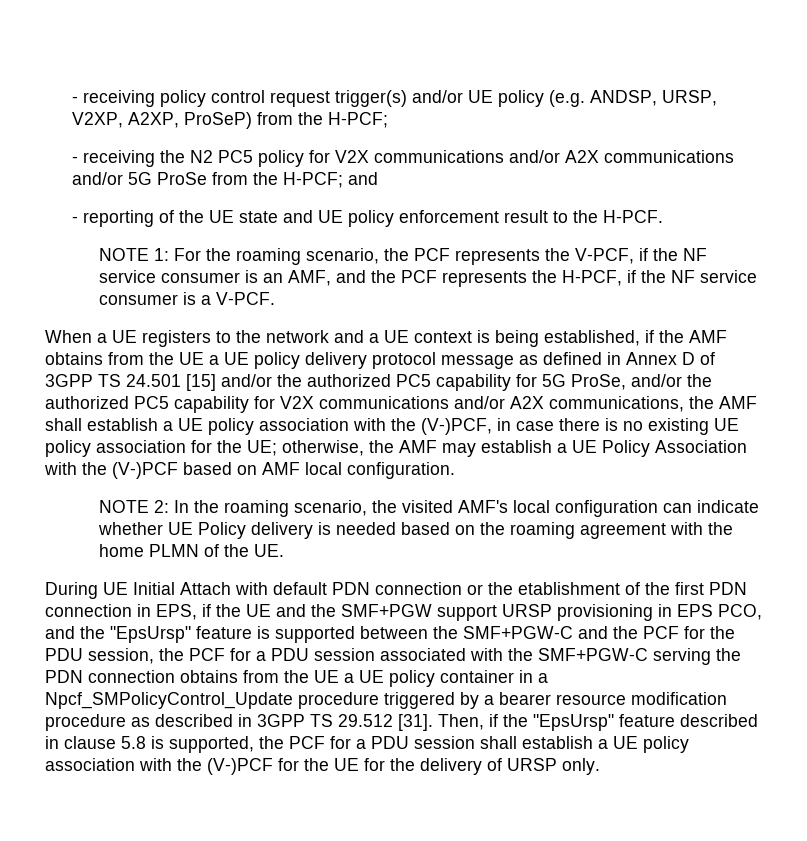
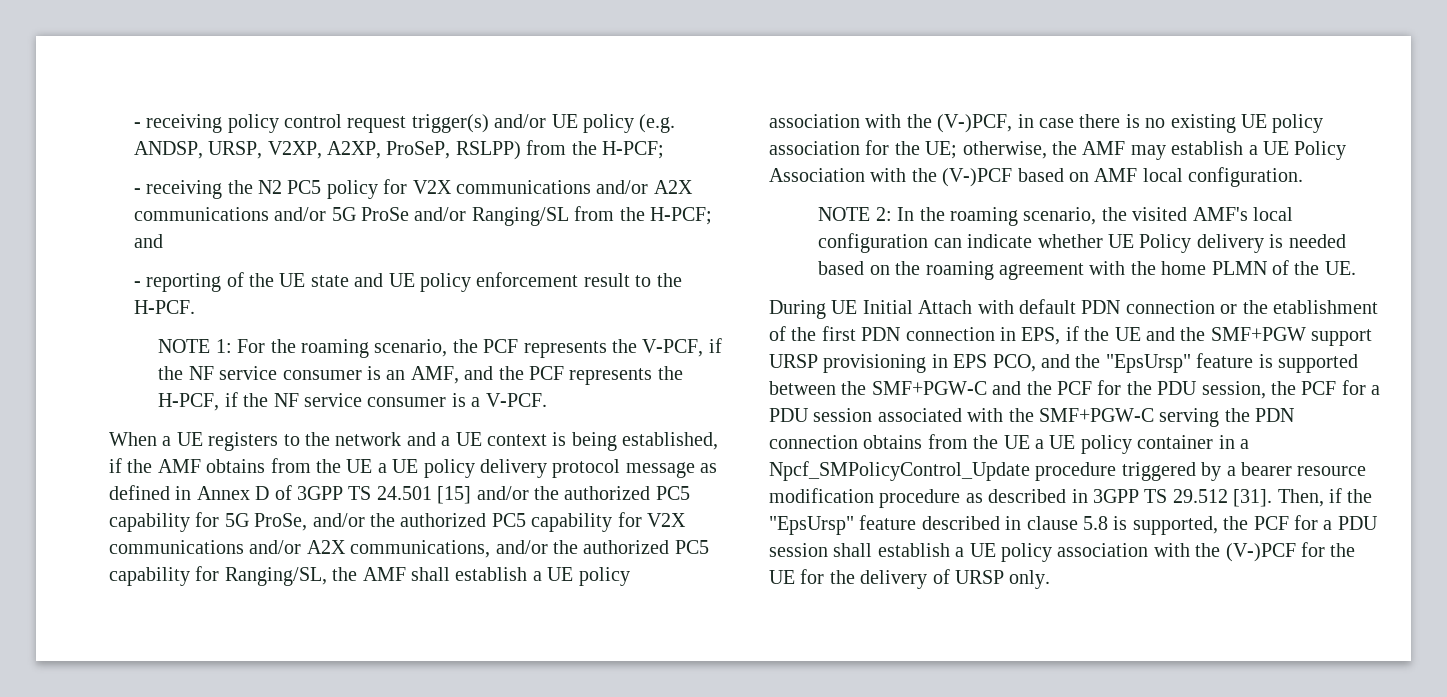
[184,112,253,129] ProSeP) -> [386,141,521,160] ProSeP, RSLPP)
(208, 178) none -> [414,207,569,226] and/or Ranging/SL
(684, 404) none -> [495,540,709,554] [109,566,327,586] and/or the authorized PC5 capability for Ranging/SL,

